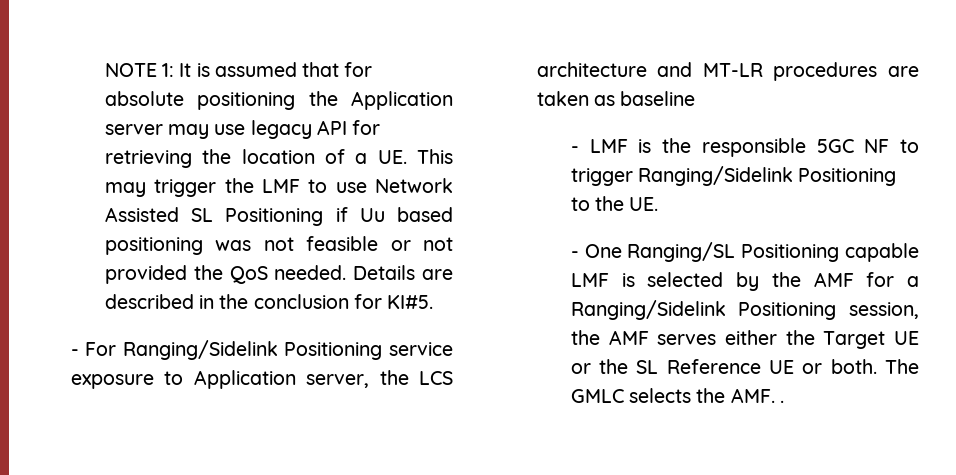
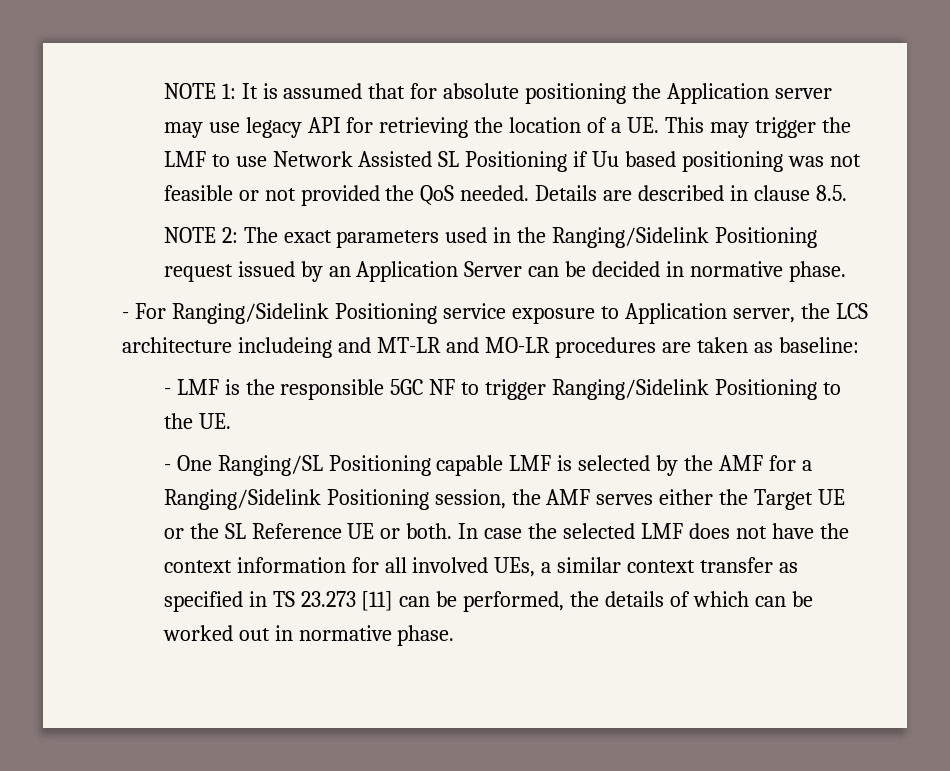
[219,294,434,309] the conclusion for KI#5. -> [754,185,847,201] [163,227,818,248] [163,261,847,282] clause 8.5. // NOTE 2: The exact parameters used in the Ranging/Sidelink Positioning request issued by an Application Server can be decided in normative phase.
(647, 69) none -> [238,337,333,358] includeing
(763, 70) none -> [446,337,551,353] and MO-LR
[620,91,696,106] baseline -> [778,337,859,353] baseline:
[884,359,919,374] [570,388,784,403] The GMLC selects the AMF. . -> [458,523,849,539] [163,557,799,577] [163,591,813,612] [162,625,455,646] In case the selected LMF does not have the context information for all involved UEs, a similar context transfer as specified in TS 23.273 [11] can be performed, the details of which can be worked out in normative phase.

